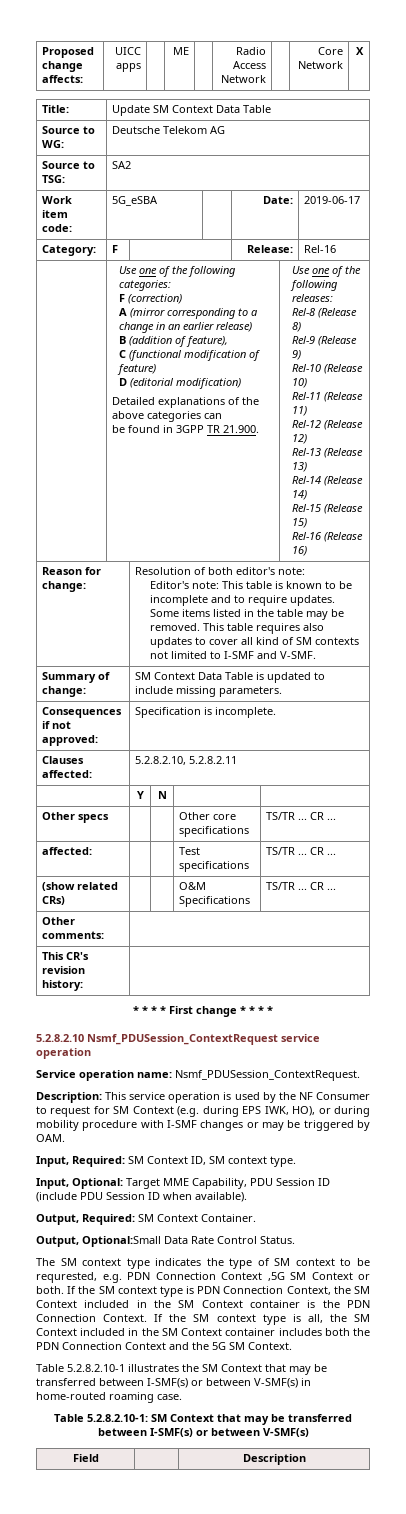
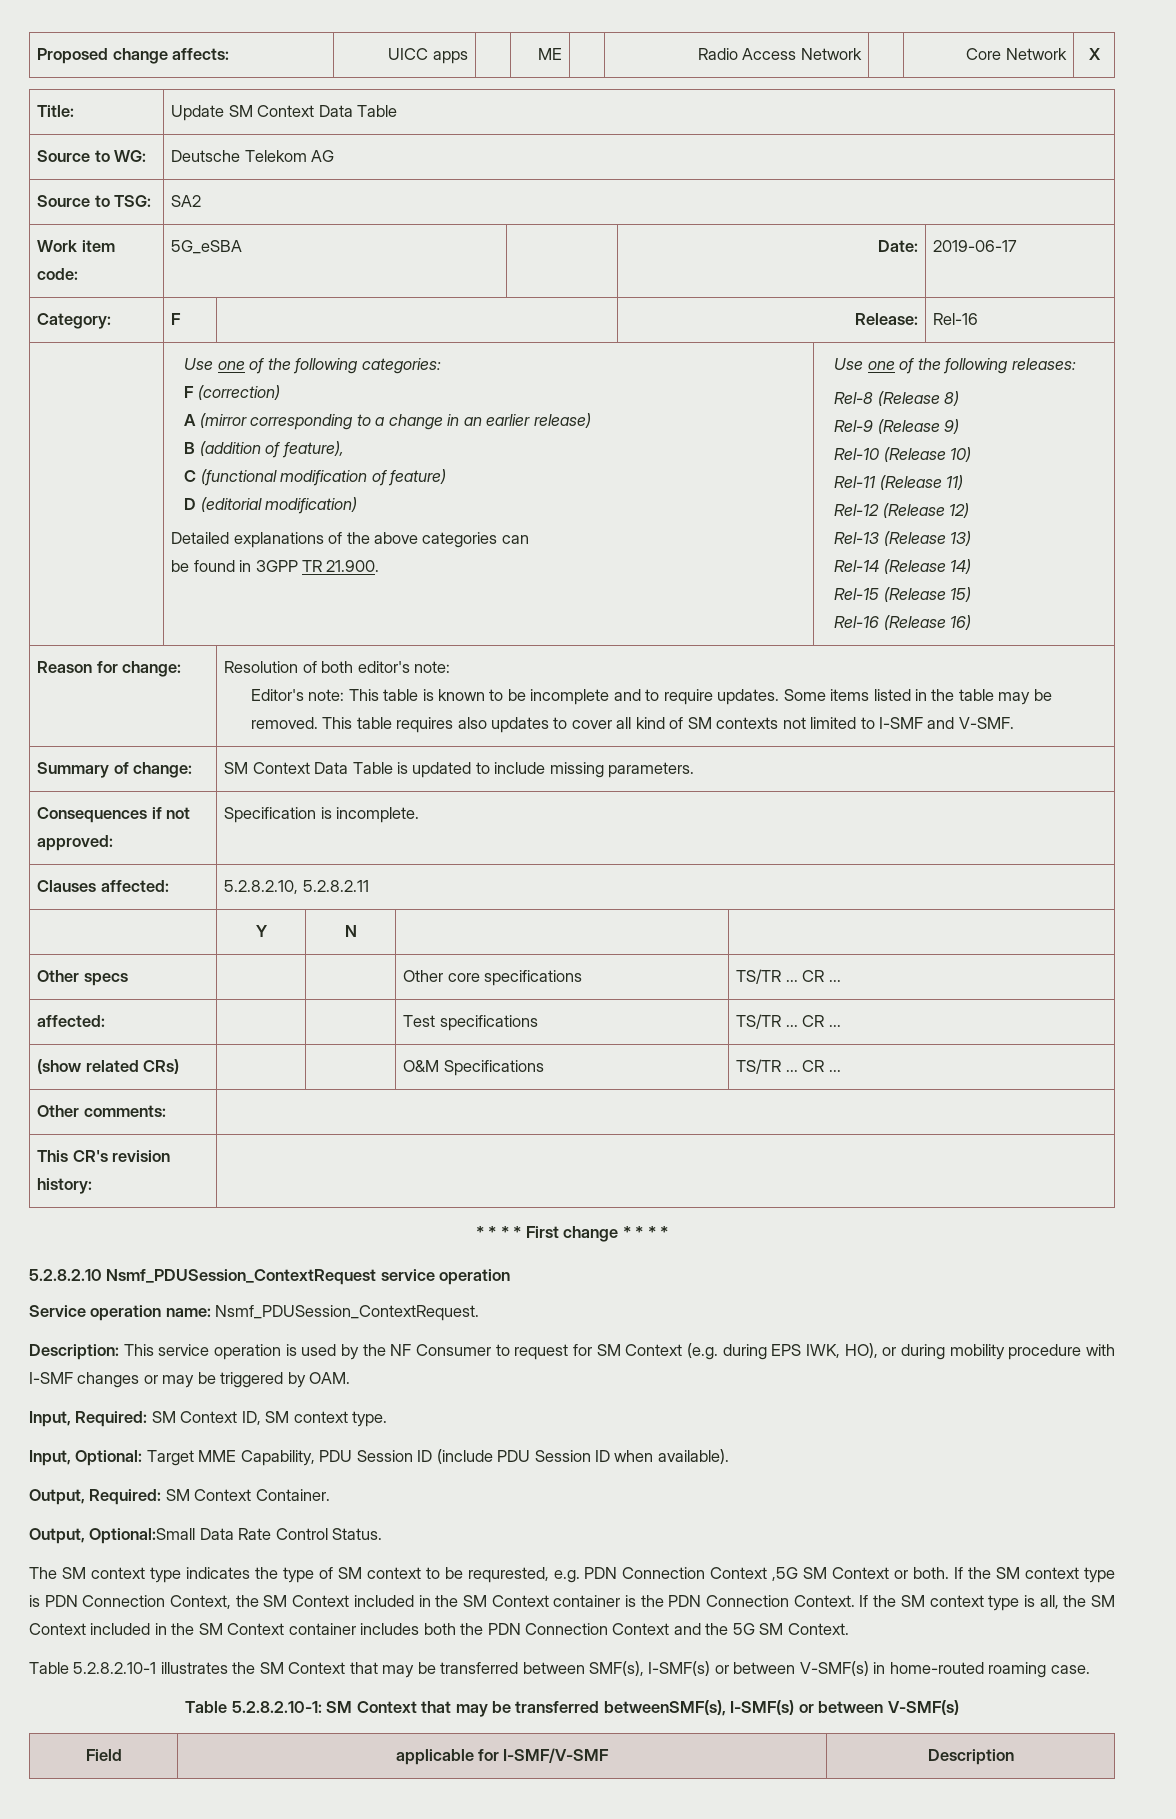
(144, 1382) none -> [589,1661,645,1676] SMF(s),
[97,1428,147,1436] between -> [603,1700,726,1716] betweenSMF(s),
(99, 1458) none -> [395,1748,610,1765] applicable for I-SMF/V-SMF

